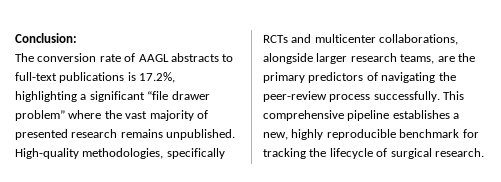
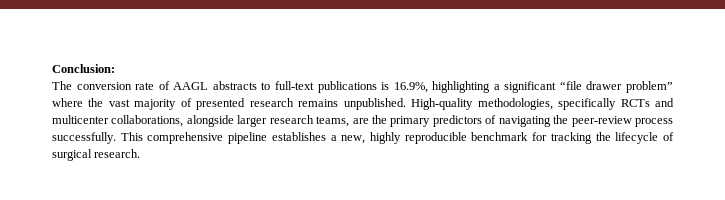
[139,72,176,83] 17.2%, -> [393,82,428,93] 16.9%,

